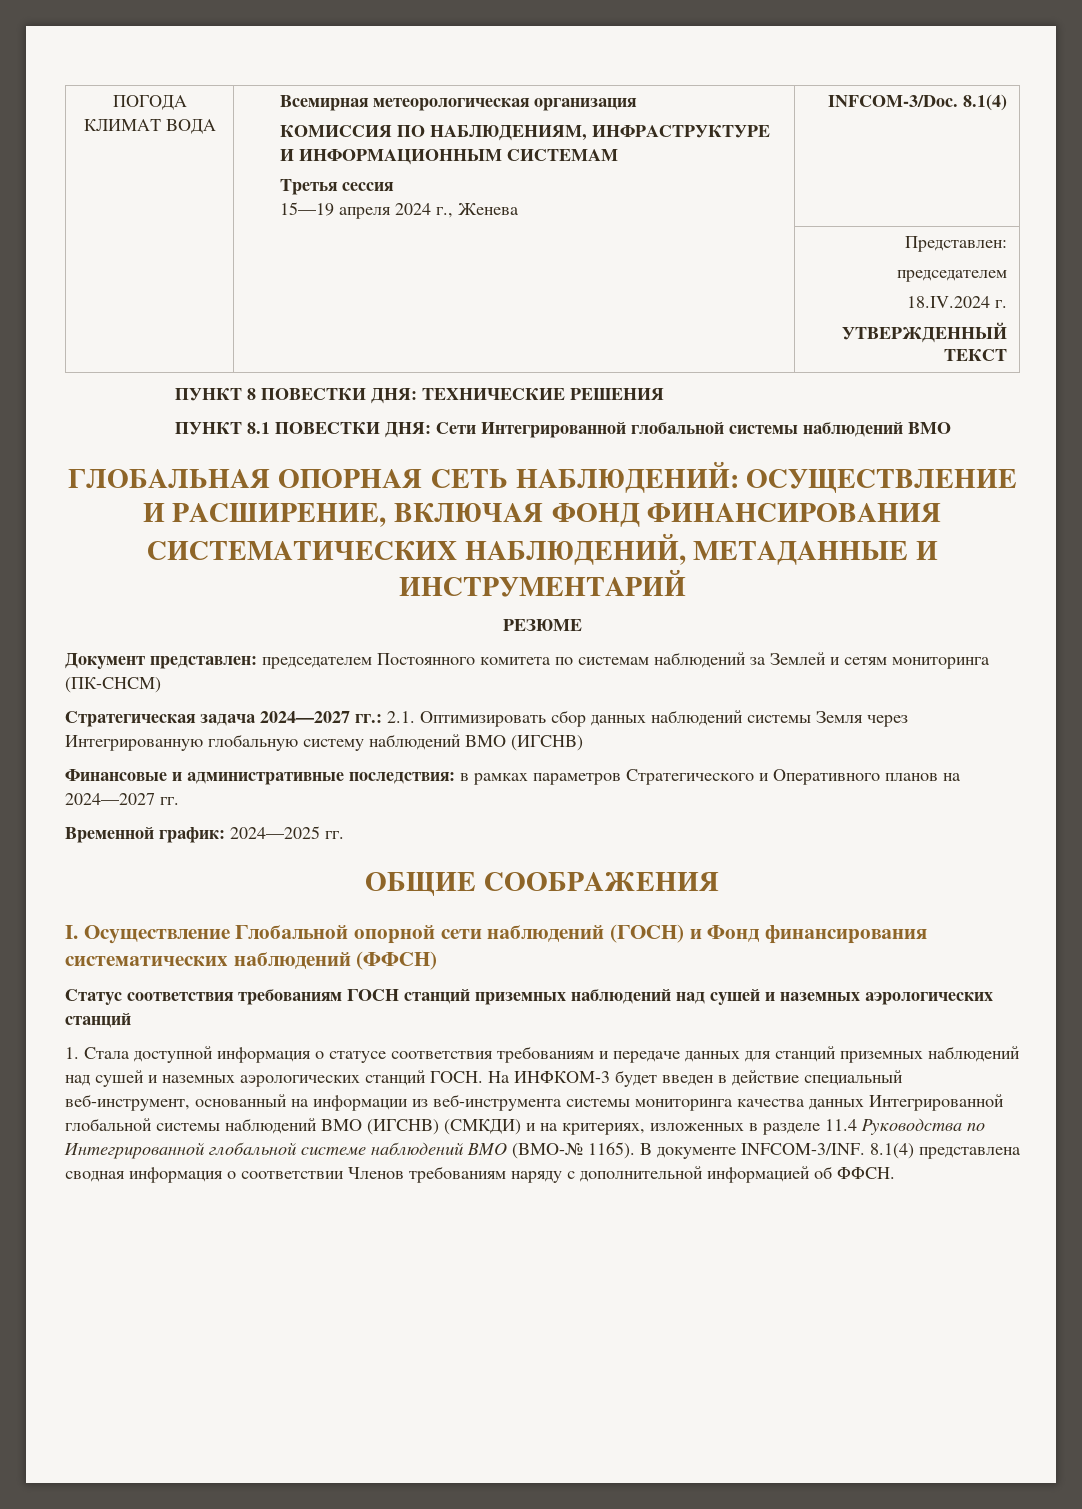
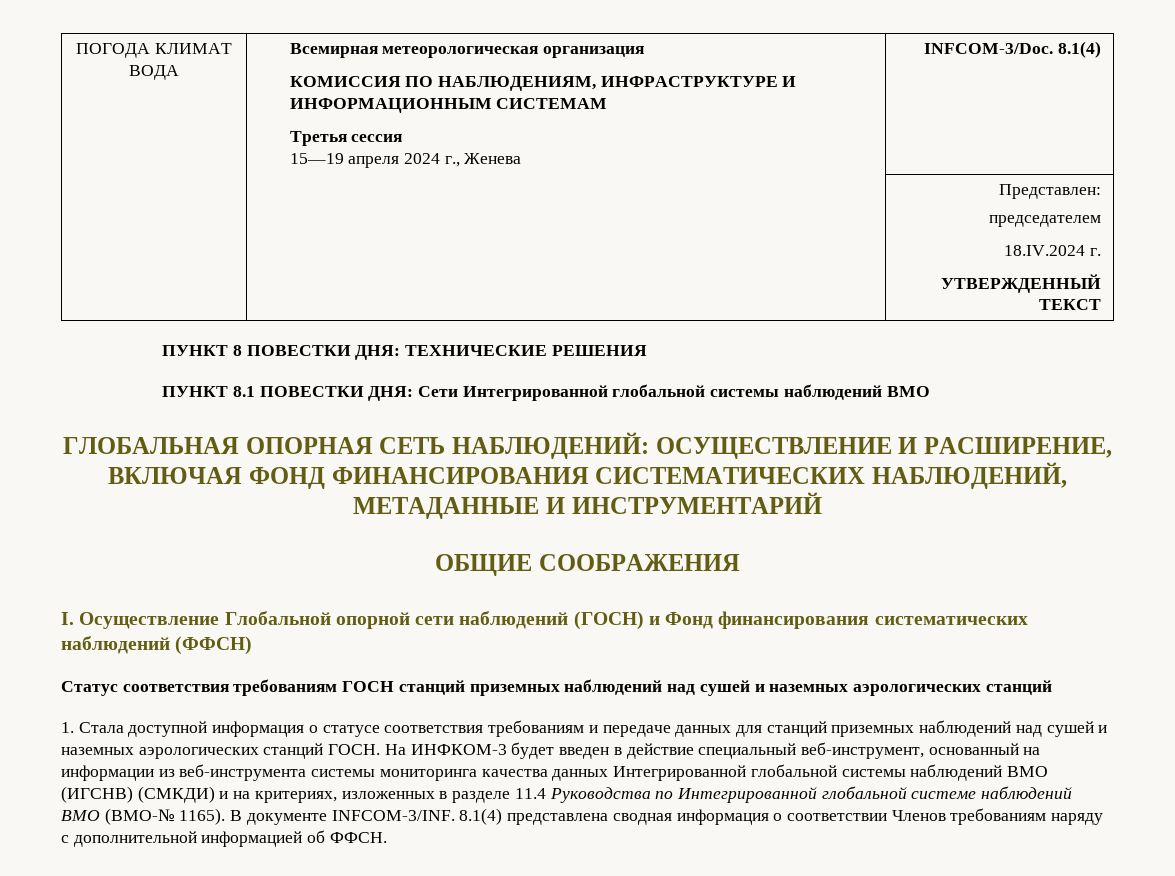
[503,619,582,631] [65,652,990,669] [65,677,161,693] [65,710,908,727] [65,734,583,751] [65,769,961,785] [65,793,179,805] [65,826,344,843] // РЕЗЮМЕ // Документ представлен: председателем Постоянного комитета по системам наблюдений за Землей и сетям мониторинга (ПК-СНСМ) // Стратегическая задача 2024—2027 гг.: 2.1. Оптимизировать сбор данных наблюдений системы Земля через Интегрированную глобальную систему наблюдений ВМО (ИГСНВ) // Финансовые и административные последствия: в рамках параметров Стратегического и Оперативного планов на 2024—2027 гг. // Временной график: 2024—2025 гг. -> (822, 503) none

